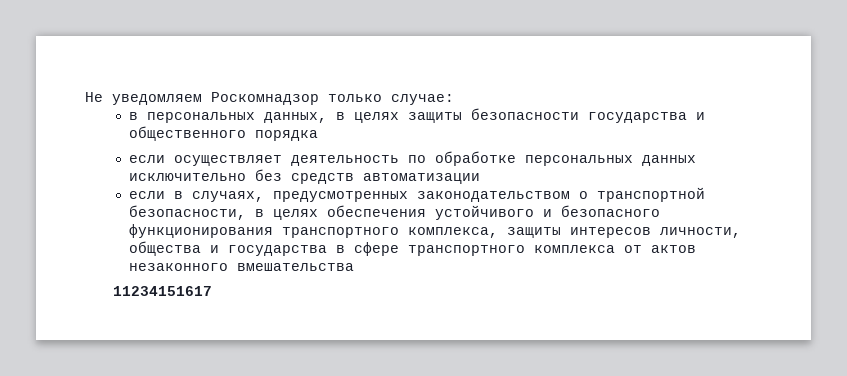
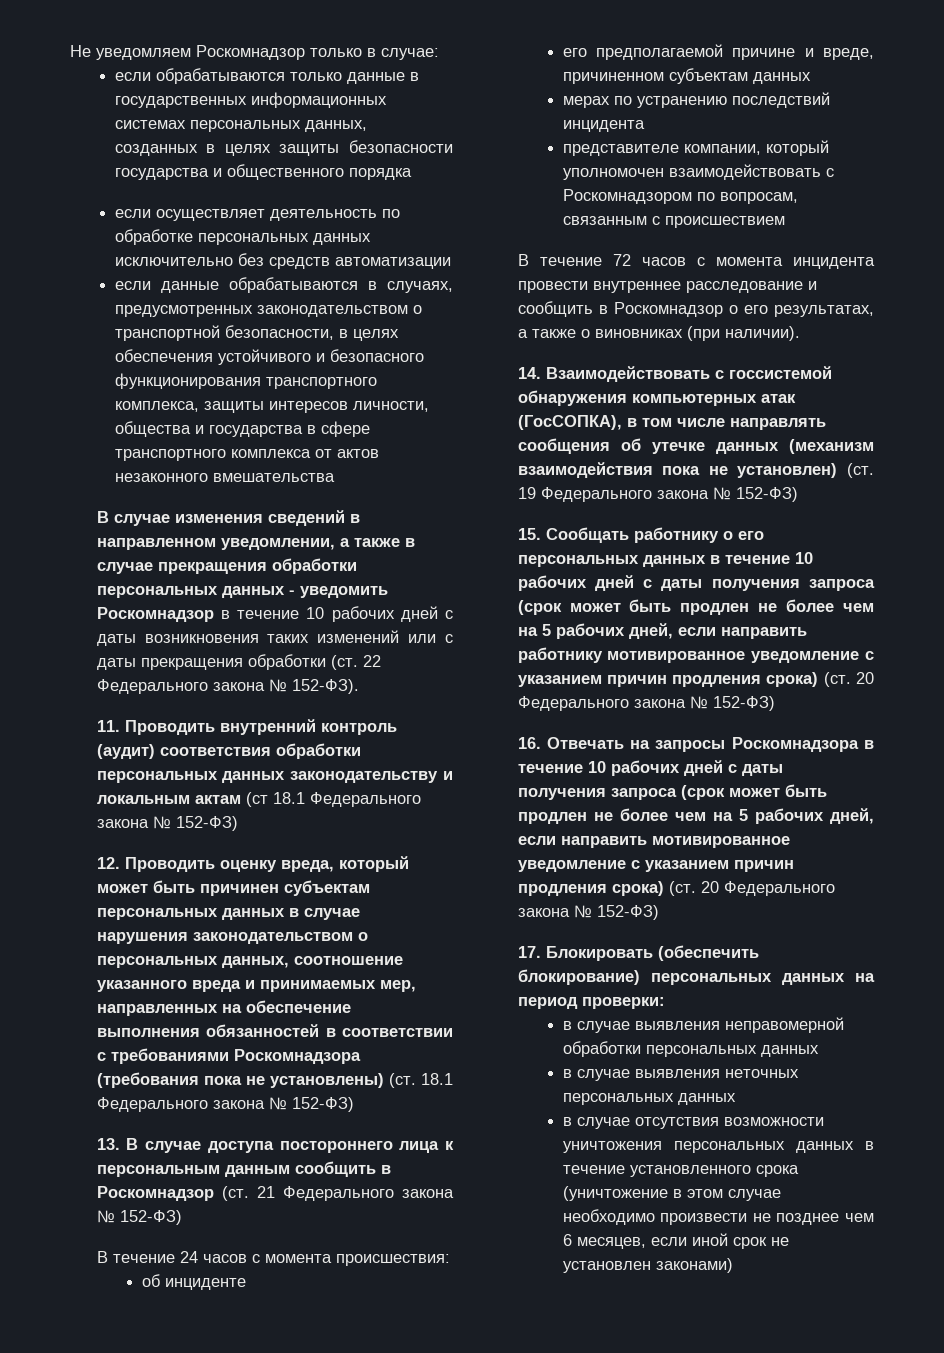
(382, 98) none -> [367,48,376,57] в
[128,112,327,123] в персональных данных, -> [114,68,419,84] [114,92,387,108] [114,120,367,132] [114,144,198,156] если обрабатываются только данные в государственных информационных системах персональных данных, созданных
(165, 195) none -> [160,277,358,293] данные обрабатываются
[112,286,212,296] 11234151617 -> [96,510,360,526] [96,538,415,550] [96,558,357,574] [96,586,388,598] [96,606,453,622] [96,630,453,646] [96,654,381,670] [96,679,359,694] [96,719,397,735] [96,743,361,759] [96,771,453,783] [96,792,421,807] [96,816,238,831] [96,856,409,872] [96,880,370,896] [96,908,360,920] [96,932,368,944] [96,956,403,968] [96,980,416,992] [96,1000,351,1016] [96,1024,453,1037] [96,1048,361,1064] [96,1072,453,1088] [96,1097,354,1112] [96,1138,454,1153] [96,1161,391,1177] [96,1186,454,1201] [96,1210,182,1225] [96,1251,450,1266] [141,1274,246,1290] [562,44,874,60] [562,68,811,84] [562,92,830,108] [562,120,645,132] [562,140,829,156] [562,164,834,180] [562,189,798,204] [562,216,785,228] [517,254,875,269] [517,281,817,293] [517,301,874,317] [517,326,800,341] [517,366,832,382] [517,390,796,406] [517,415,826,430] [517,438,874,454] [517,462,874,478] [517,487,798,502] [517,527,764,543] [517,552,813,567] [517,575,875,591] [517,599,874,615] [517,623,807,639] [517,647,874,663] [517,672,874,687] [517,696,775,711] [517,737,874,752] [517,760,783,776] [517,784,827,800] [517,808,874,824] [517,836,790,848] [517,860,794,872] [517,881,835,896] [517,905,659,920] [517,945,759,961] [517,969,875,985] [517,997,665,1009] [562,1017,844,1033] [562,1041,819,1057] [562,1069,799,1081] [562,1093,736,1105] [562,1117,824,1129] [562,1141,874,1153] [562,1165,799,1177] [562,1186,781,1201] [562,1209,874,1225] [562,1233,789,1249] [562,1258,733,1273] В случае изменения сведений в направленном уведомлении, а также в случае прекращения обработки персональных данных - уведомить Роскомнадзор в течение 10 рабочих дней с даты возникновения таких изменений или с даты прекращения обработки (ст. 22 Федерального закона № 152-ФЗ). // 11. Проводить внутренний контроль (аудит) соответствия обработки персональных данных законодательству и локальным актам (ст 18.1 Федерального закона № 152-ФЗ) // 12. Проводить оценку вреда, который может быть причинен субъектам персональных данных в случае нарушения законодательством о персональных данных, соотношение указанного вреда и принимаемых мер, направленных на обеспечение выполнения обязанностей в соответствии с требованиями Роскомнадзора (требования пока не установлены) (ст. 18.1 Федерального закона № 152-ФЗ) // 13. В случае доступа постороннего лица к персональным данным сообщить в Роскомнадзор (ст. 21 Федерального закона № 152-ФЗ) // В течение 24 часов с момента происшествия: // об инциденте // его предполагаемой причине и вреде, причиненном субъектам данных // мерах по устранению последствий инцидента // представителе компании, который уполномочен взаимодействовать с Роскомнадзором по вопросам, связанным с происшествием // В течение 72 часов с момента инцидента провести внутреннее расследование и сообщить в Роскомнадзор о его результатах, а также о виновниках (при наличии). // 14. Взаимодействовать с госсистемой обнаружения компьютерных атак (ГосСОПКА), в том числе направлять сообщения об утечке данных (механизм взаимодействия пока не установлен) (ст. 19 Федерального закона № 152-ФЗ) // 15. Сообщать работнику о его персональных данных в течение 10 рабочих дней с даты получения запроса (срок может быть продлен не более чем на 5 рабочих дней, если направить работнику мотивированное уведомление с указанием причин продления срока) (ст. 20 Федерального закона № 152-ФЗ) // 16. Отвечать на запросы Роскомнадзора в течение 10 рабочих дней с даты получения запроса (срок может быть продлен не более чем на 5 рабочих дней, если направить мотивированное уведомление с указанием причин продления срока) (ст. 20 Федерального закона № 152-ФЗ) // 17. Блокировать (обеспечить блокирование) персональных данных на период проверки: // в случае выявления неправомерной обработки персональных данных // в случае выявления неточных персональных данных // в случае отсутствия возможности уничтожения персональных данных в течение установленного срока (уничтожение в этом случае необходимо произвести не позднее чем 6 месяцев, если иной срок не установлен законами)

